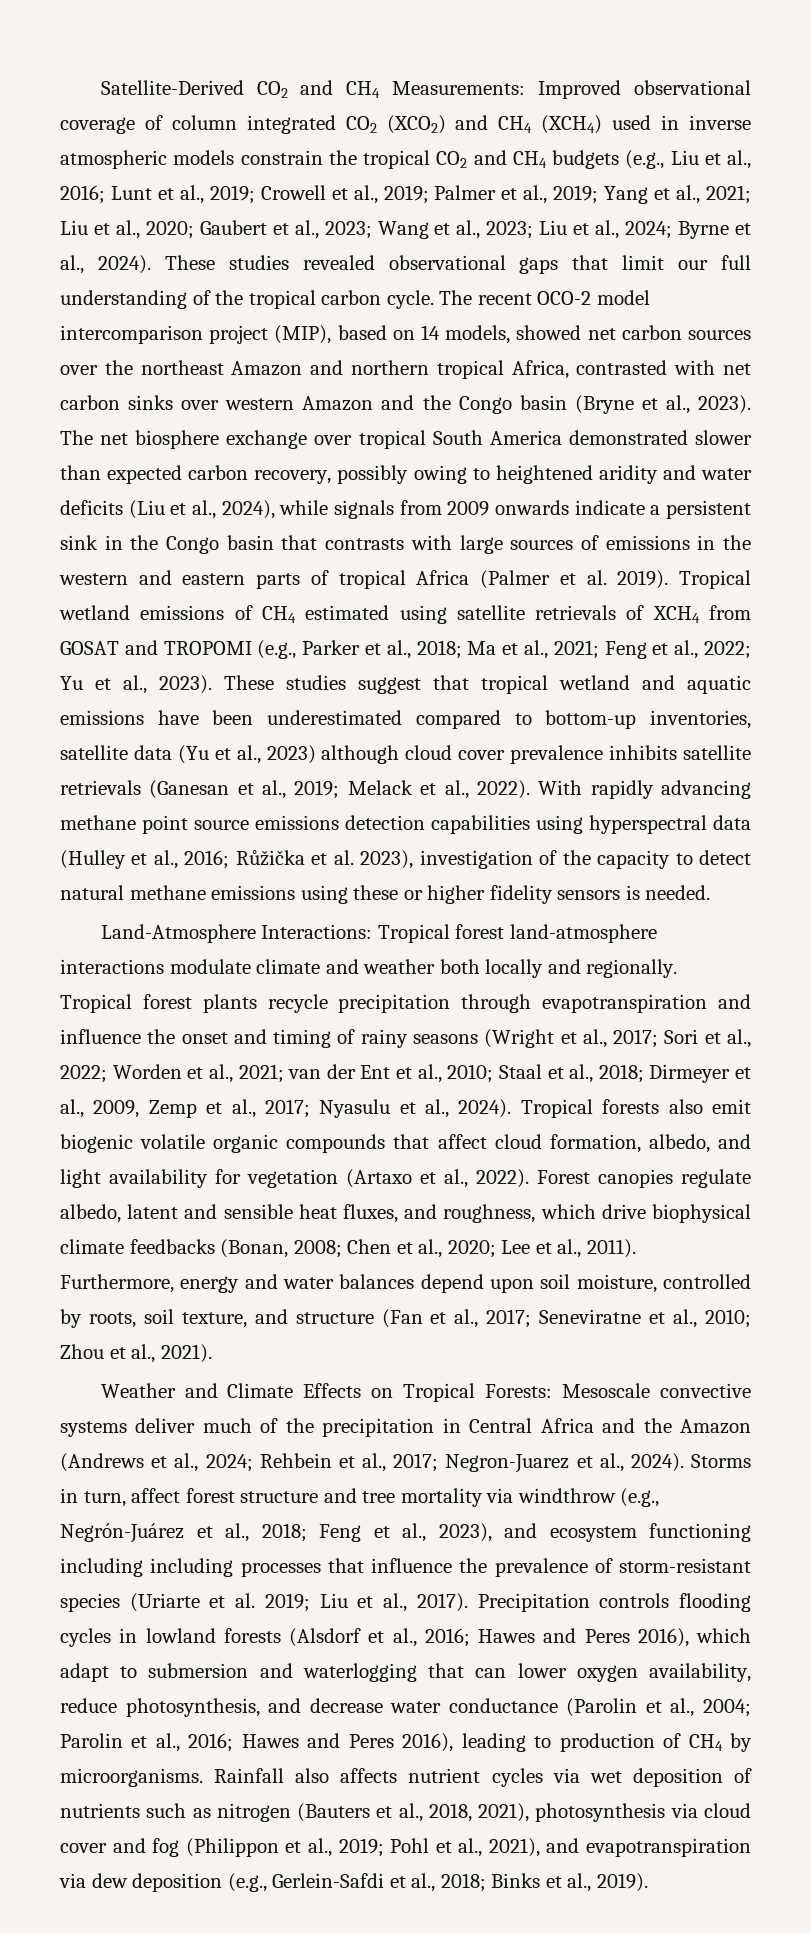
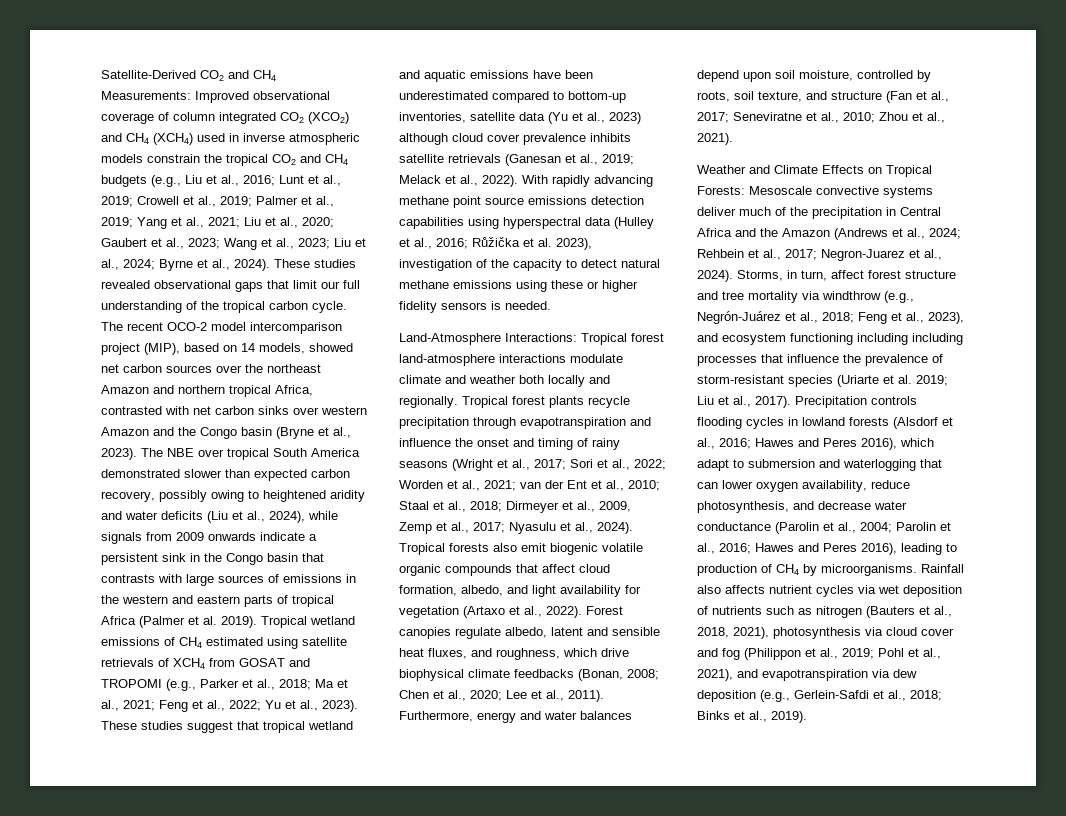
[100,430,308,449] net biosphere exchange -> [167,448,194,457] NBE
[690,1454,751,1468] Storms -> [737,270,783,281] Storms,

